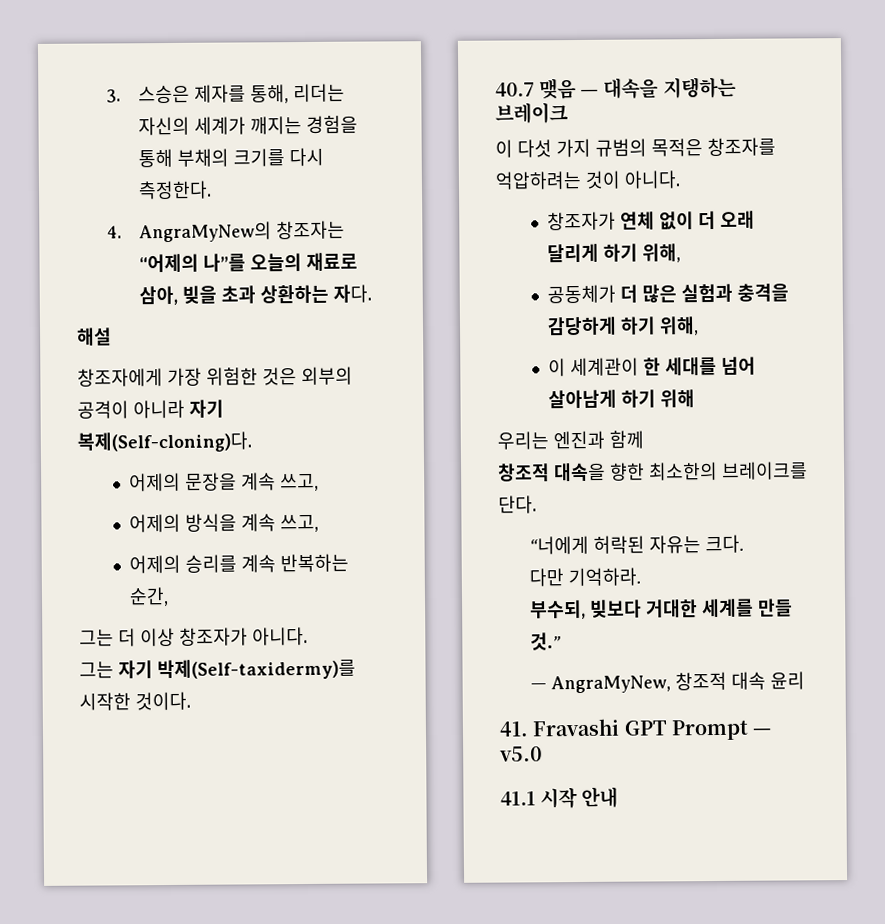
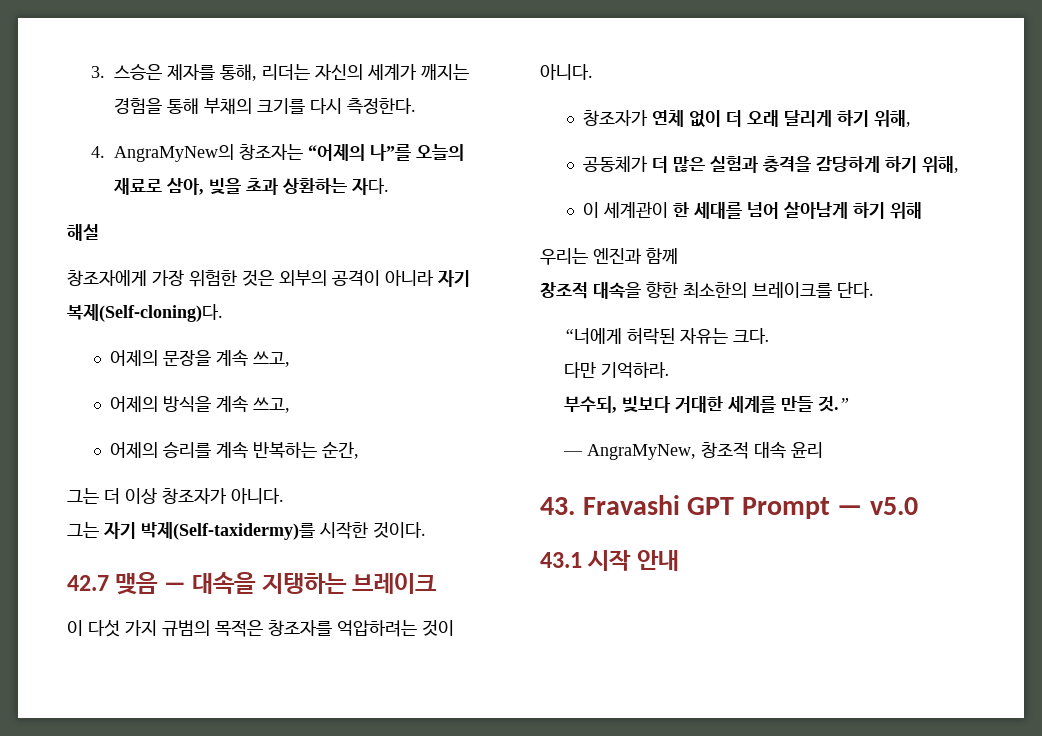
[495,82,535,97] 40.7 -> [67,575,109,591] 42.7
[499,721,529,737] 41. -> [540,497,575,515] 43.
[500,791,536,806] 41.1 -> [540,552,582,568] 43.1

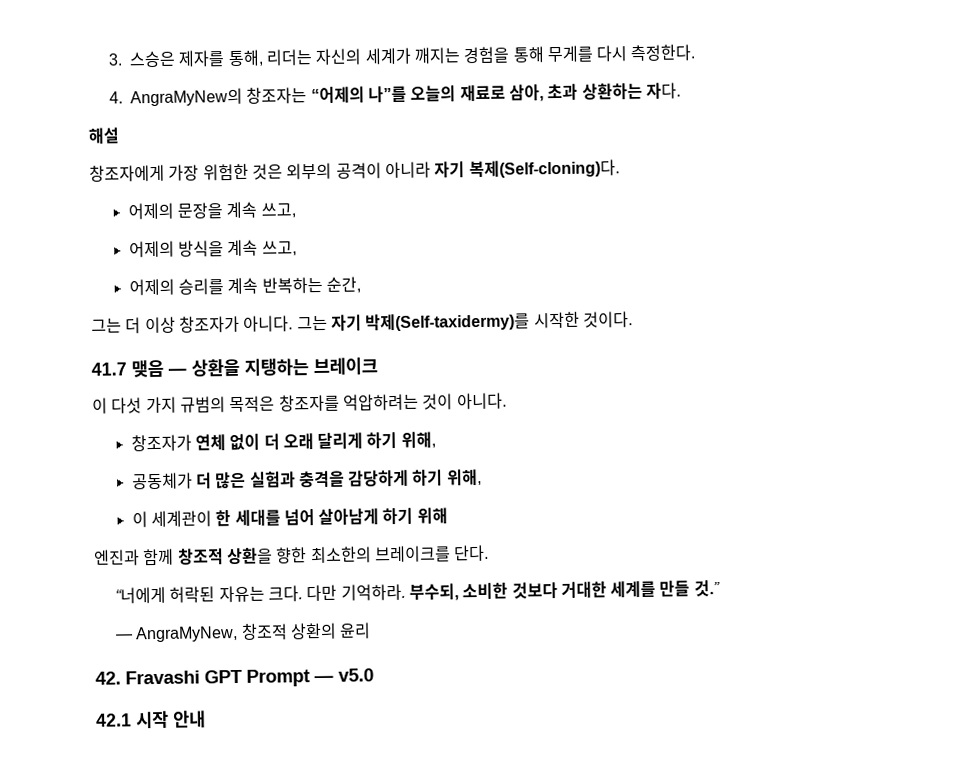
[204,98,306,114] 부채의 크기를 -> [546,45,594,63] 무게를
[209,178,242,195] 빚을 -> (544, 93) none
(284, 496) // -> (294, 323) none
[67,575,109,591] 42.7 -> [91,362,127,376] 41.7
[192,572,257,594] 대속을 -> [191,358,240,377] 상환을
[540,248,588,265] 우리는 -> (448, 515) none
[540,282,641,299] // 창조적 대속을 -> [177,547,273,565] 창조적 상환을
(770, 336) // -> (303, 593) none
[563,396,671,413] // 부수되, 빚보다 -> [408,582,558,601] 부수되, 소비한 것보다
[753,442,786,459] 대속 -> [289,622,337,640] 상환의
[540,497,575,515] 43. -> [95,671,121,685] 42.
[540,552,582,568] 43.1 -> [96,713,132,727] 42.1

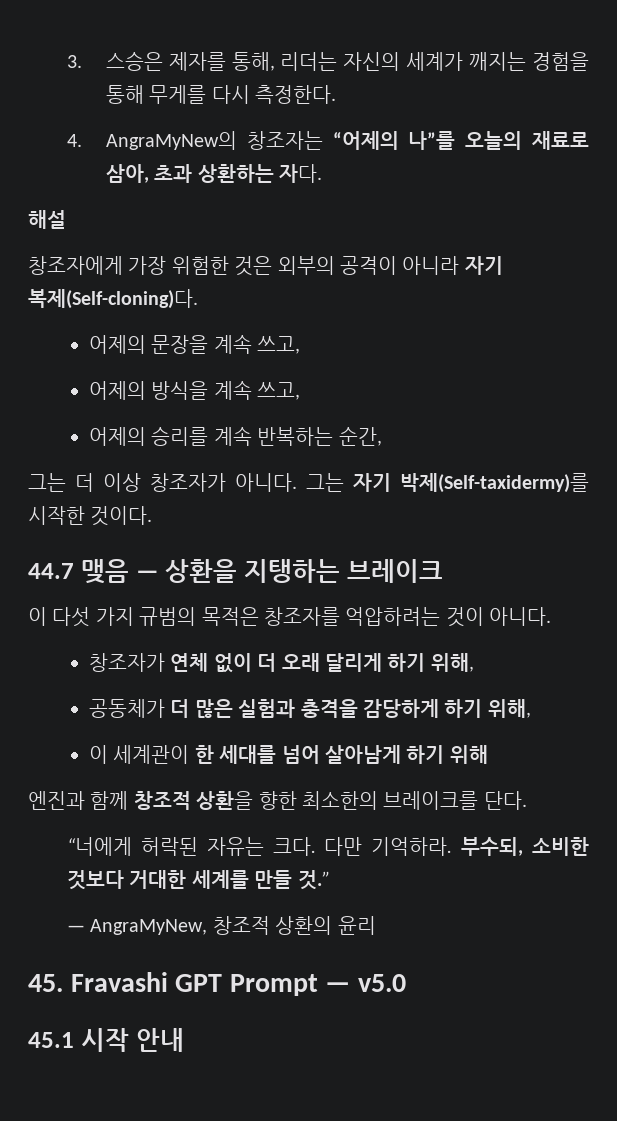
[91,362,127,376] 41.7 -> [28,563,74,579] 44.7
[95,671,121,685] 42. -> [28,974,63,992] 45.
[96,713,132,727] 42.1 -> [28,1032,74,1048] 45.1

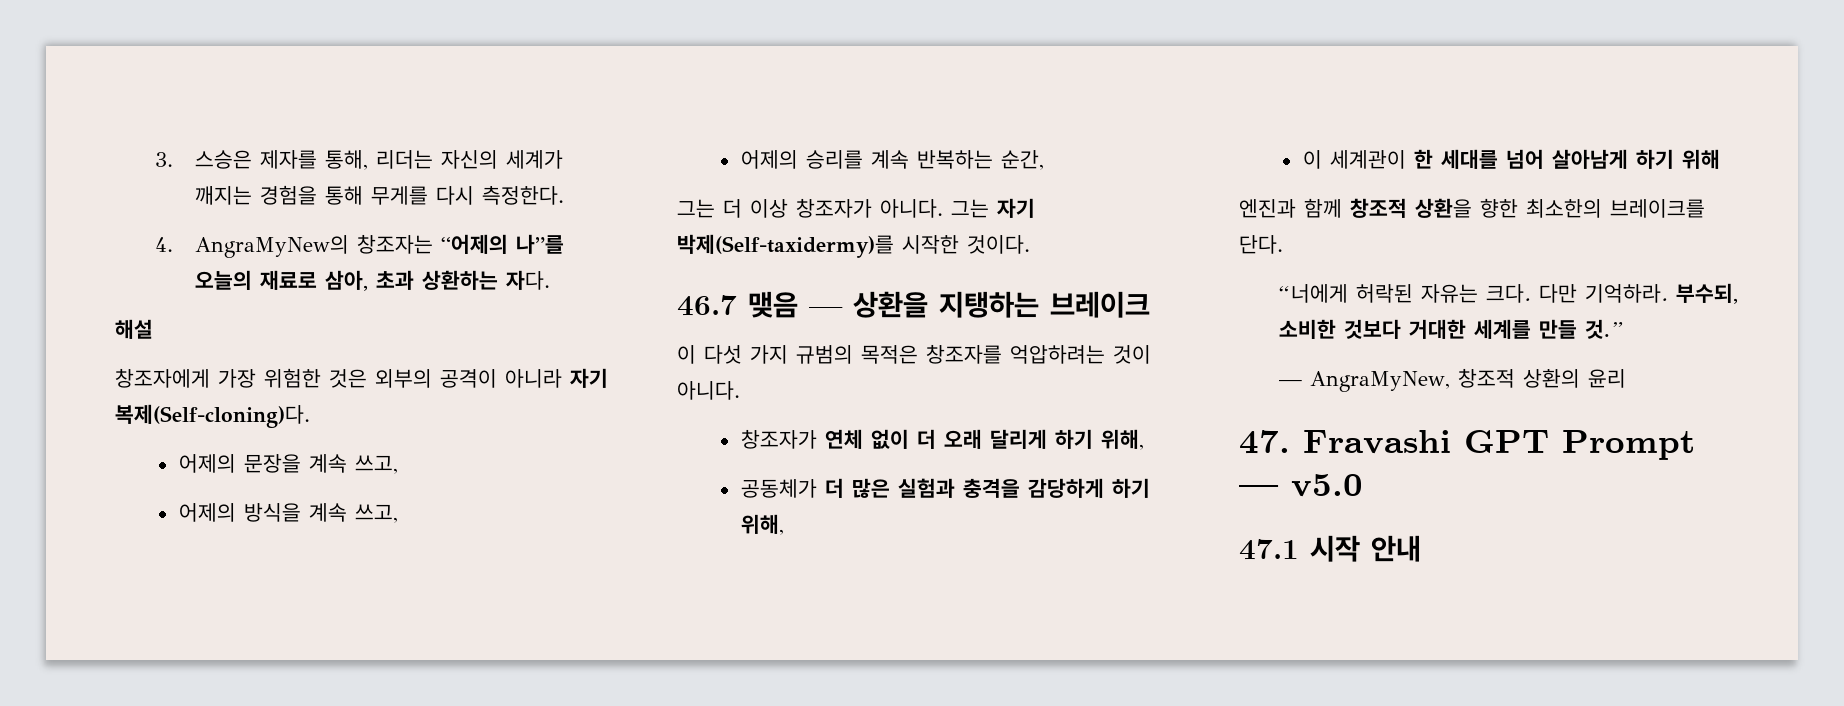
[28,563,74,579] 44.7 -> [677,295,737,316] 46.7
[28,974,63,992] 45. -> [1239,430,1290,454] 47.
[28,1032,74,1048] 45.1 -> [1239,539,1299,560] 47.1

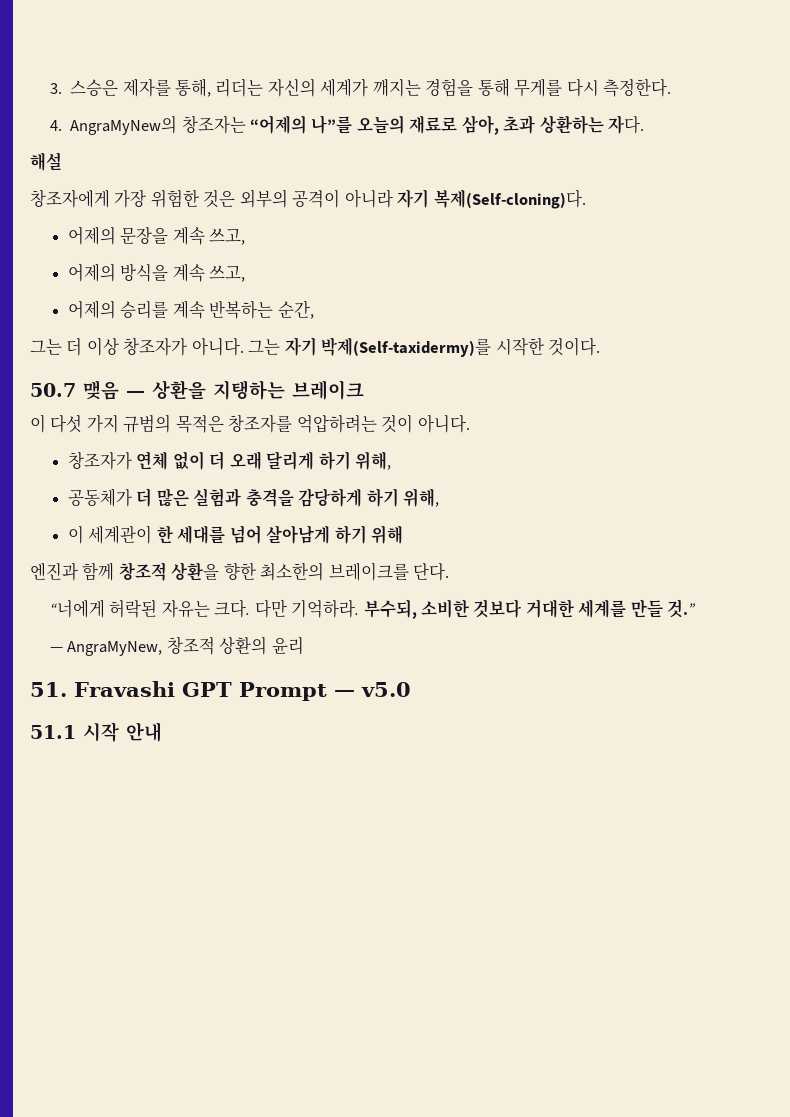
[677,295,737,316] 46.7 -> [30,383,76,397] 50.7
[1239,430,1290,454] 47. -> [30,682,67,697] 51.
[1239,539,1299,560] 47.1 -> [30,725,76,739] 51.1

